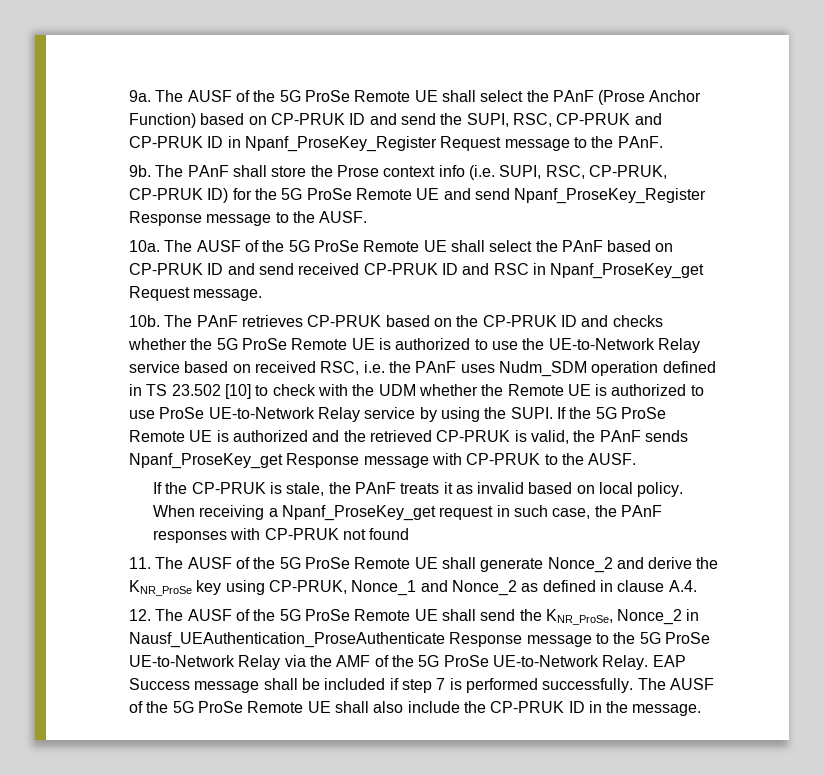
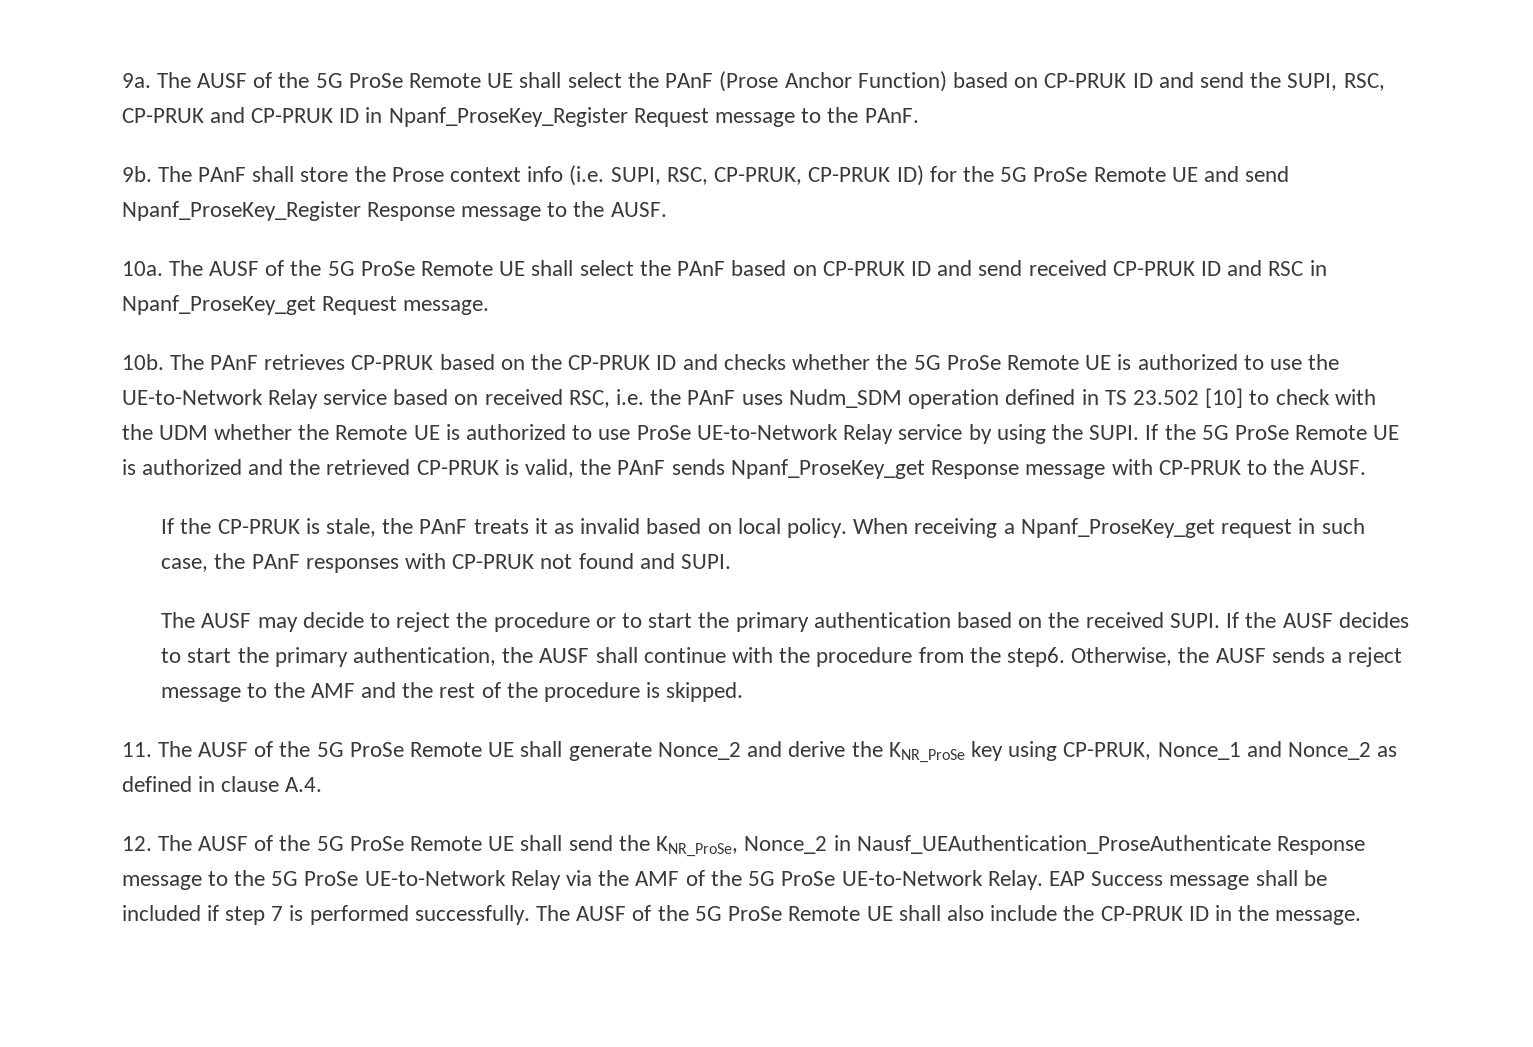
(410, 534) none -> [639,553,731,569] [161,612,1409,632] [161,647,1403,667] [161,682,744,702] and SUPI. // The AUSF may decide to reject the procedure or to start the primary authentication based on the received SUPI. If the AUSF decides to start the primary authentication, the AUSF shall continue with the procedure from the step6. Otherwise, the AUSF sends a reject message to the AMF and the rest of the procedure is skipped.

